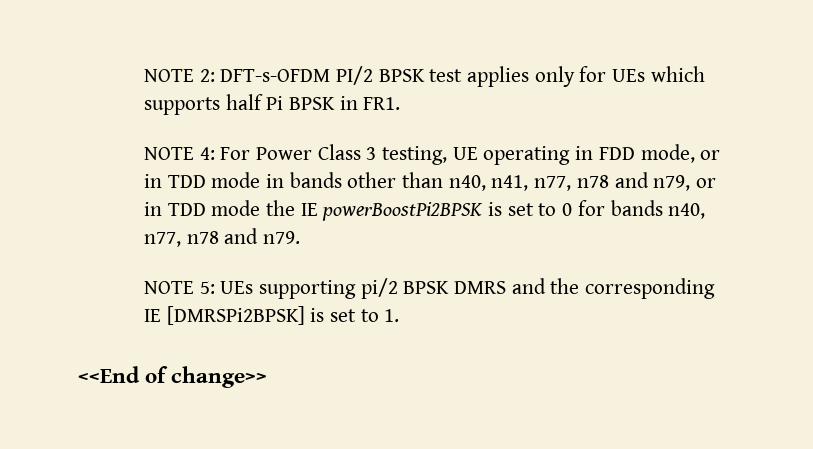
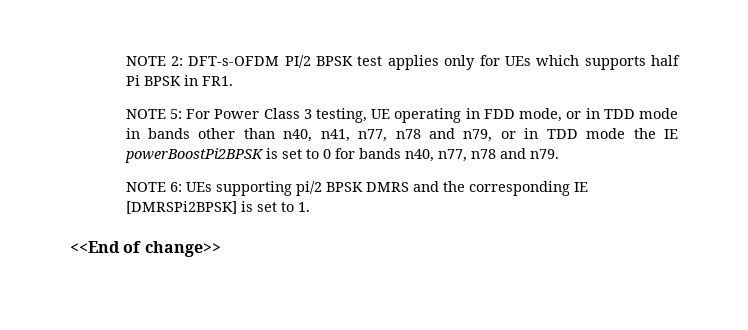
[199,147,215,160] 4: -> [169,109,182,119] 5:
[199,281,215,294] 5: -> [169,182,182,192] 6:

